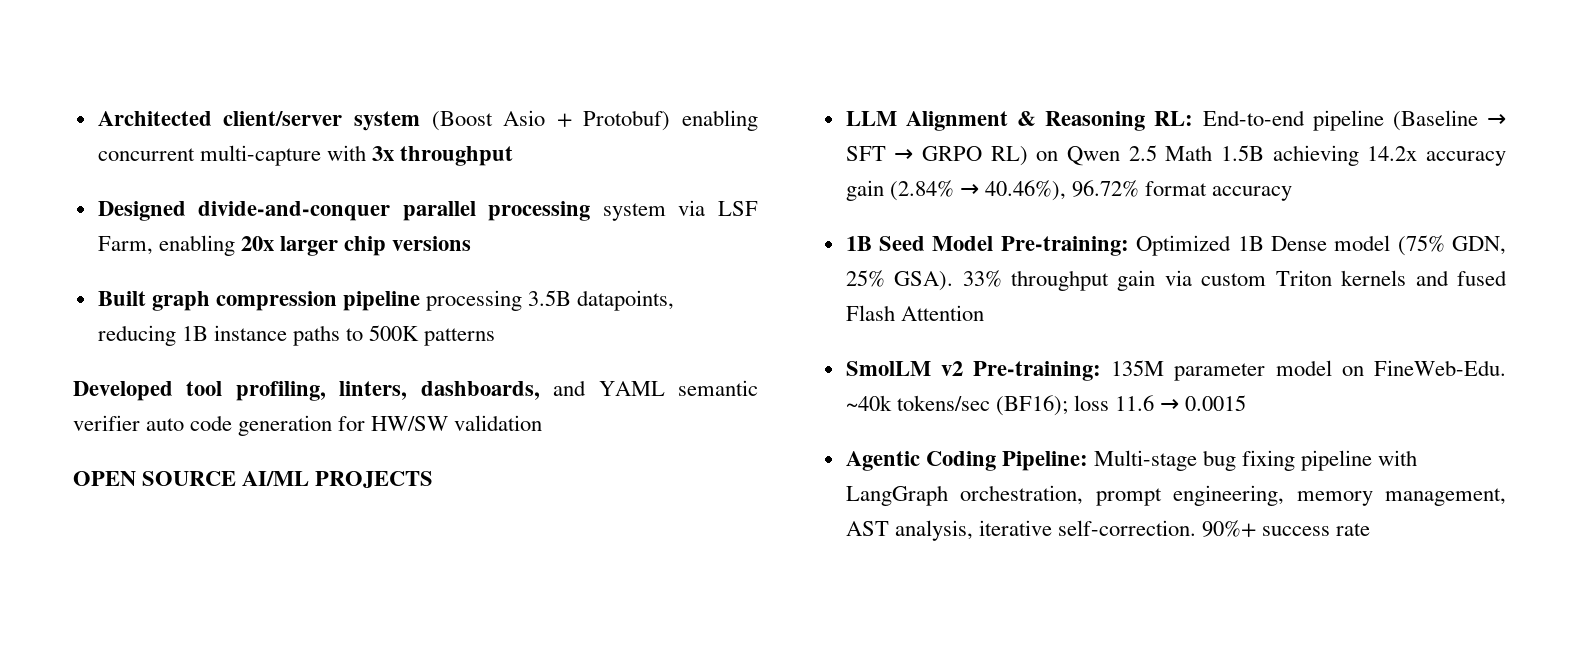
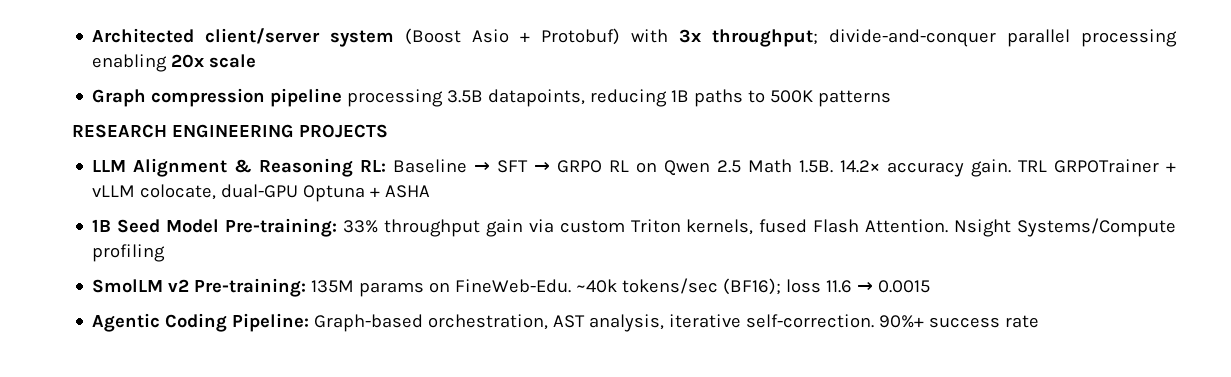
[682,110,759,131] [97,145,514,166] [97,200,758,221] [97,235,472,256] [97,291,210,311] enabling concurrent multi-capture with 3x throughput // Designed divide-and-conquer parallel processing system via LSF Farm, enabling 20x larger chip versions // Built graph -> [631,29,1177,47] [92,54,257,72] [92,89,147,107] with 3x throughput; divide-and-conquer parallel processing enabling 20x scale // Graph
[213,325,287,341] instance -> (690, 96) none
[73,380,759,401] [73,415,543,436] [73,471,310,486] Developed tool profiling, linters, dashboards, and YAML semantic verifier auto code generation for HW/SW validation // OPEN SOURCE AI/ML -> [72,124,294,138] RESEARCH ENGINEERING
[1202,110,1478,131] End-to-end pipeline (Baseline -> [393,159,468,173] Baseline
[990,146,1028,166] RL) -> [609,160,630,172] RL
[1221,145,1506,166] [845,180,1293,201] [845,235,1506,256] [845,270,954,291] 1.5B achieving 14.2x accuracy gain (2.84% → 40.46%), 96.72% format accuracy // 1B Seed Model Pre-training: Optimized 1B Dense model (75% GDN, 25% GSA). -> [799,159,1177,177] [92,184,431,202] [92,218,338,237] 1.5B. 14.2× accuracy gain. TRL GRPOTrainer + vLLM colocate, dual-GPU Optuna + ASHA // 1B Seed Model Pre-training:
[1341,270,1507,286] [845,305,984,321] kernels and fused Flash Attention -> [686,218,1176,237] [92,244,166,262] kernels, fused Flash Attention. Nsight Systems/Compute profiling
[1174,360,1332,381] parameter model -> [359,282,425,297] params
[1093,450,1418,471] [845,485,1506,506] Multi-stage bug fixing pipeline with LangGraph orchestration, prompt engineering, memory management, -> [314,314,549,332] Graph-based orchestration,

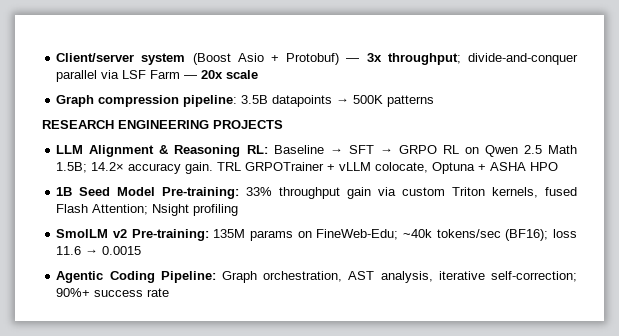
[92,28,321,44] Architected client/server -> [56,53,135,62] Client/server
[631,29,669,43] with -> [346,58,360,62] —
[1081,29,1177,47] [92,54,168,72] processing enabling -> [101,70,198,79] via LSF Farm —
[270,88,766,107] pipeline processing 3.5B datapoints, reducing 1B paths to -> [183,95,350,107] pipeline: 3.5B datapoints →
[799,160,834,173] 1.5B. -> [56,162,88,173] 1.5B;
[221,184,299,198] dual-GPU -> (429, 167) none
(431, 191) none -> [530,162,559,171] HPO
[865,218,1176,237] Attention. Nsight Systems/Compute -> [92,204,190,216] Attention; Nsight
[455,279,572,293] FineWeb-Edu. -> [316,229,399,240] FineWeb-Edu;
[314,314,424,332] Graph-based -> [221,271,257,283] Graph
[746,314,875,328] self-correction. -> [491,271,577,282] self-correction;

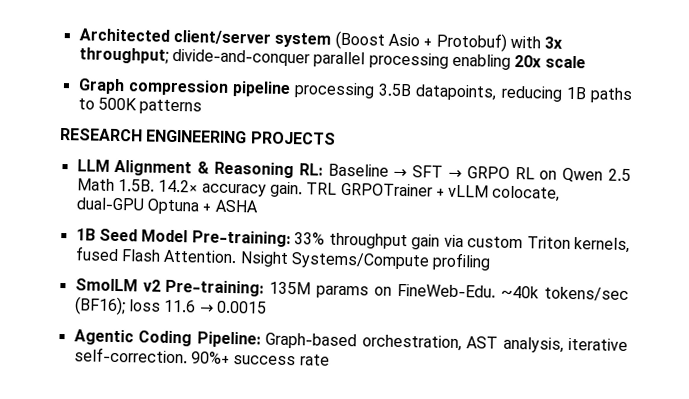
[56,53,135,62] Client/server -> [78,28,271,45] Architected client/server
[346,58,360,62] — -> [509,35,541,49] with
[101,70,198,79] via LSF Farm — -> [368,52,511,70] processing enabling
[183,95,350,107] pipeline: 3.5B datapoints → -> [231,80,633,104] [77,98,95,110] pipeline processing 3.5B datapoints, reducing 1B paths to
[56,162,88,173] 1.5B; -> [117,178,155,192] 1.5B.
(429, 167) none -> [75,197,144,211] dual-GPU
[530,162,559,171] HPO -> (258, 206) none
[92,204,190,216] Attention; Nsight -> [163,249,430,270] Attention. Nsight Systems/Compute
[316,229,399,240] FineWeb-Edu; -> [397,283,497,298] FineWeb-Edu.
[221,271,257,283] Graph -> [265,332,358,350] Graph-based
[491,271,577,282] self-correction; -> [73,347,188,364] self-correction.

